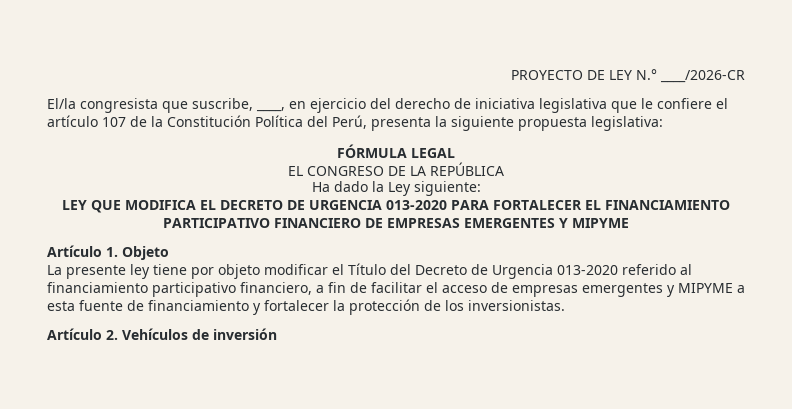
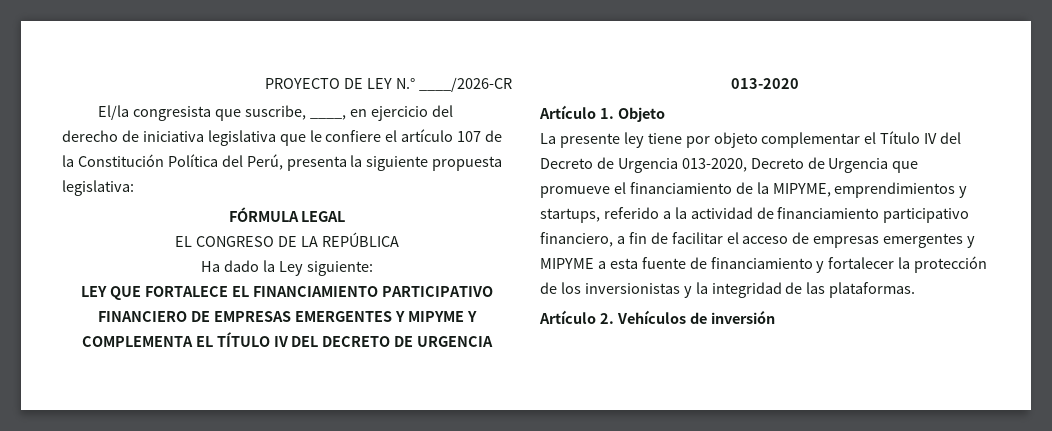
[125,200,582,210] MODIFICA EL DECRETO DE URGENCIA 013-2020 PARA FORTALECER -> [145,286,229,297] FORTALECE
(629, 223) none -> [466,311,477,322] [81,332,494,347] [731,78,799,89] Y COMPLEMENTA EL TÍTULO IV DEL DECRETO DE URGENCIA 013-2020
[264,264,328,275] modificar -> [761,132,861,148] complementar
(386, 269) none -> [924,133,938,144] IV
[557,264,692,275] 013-2020 referido al -> [681,157,919,173] [540,182,968,198] [540,207,774,223] 013-2020, Decreto de Urgencia que promueve el financiamiento de la MIPYME, emprendimientos y startups, referido a la actividad de
[468,300,565,311] inversionistas. -> [584,282,916,298] inversionistas y la integridad de las plataformas.

